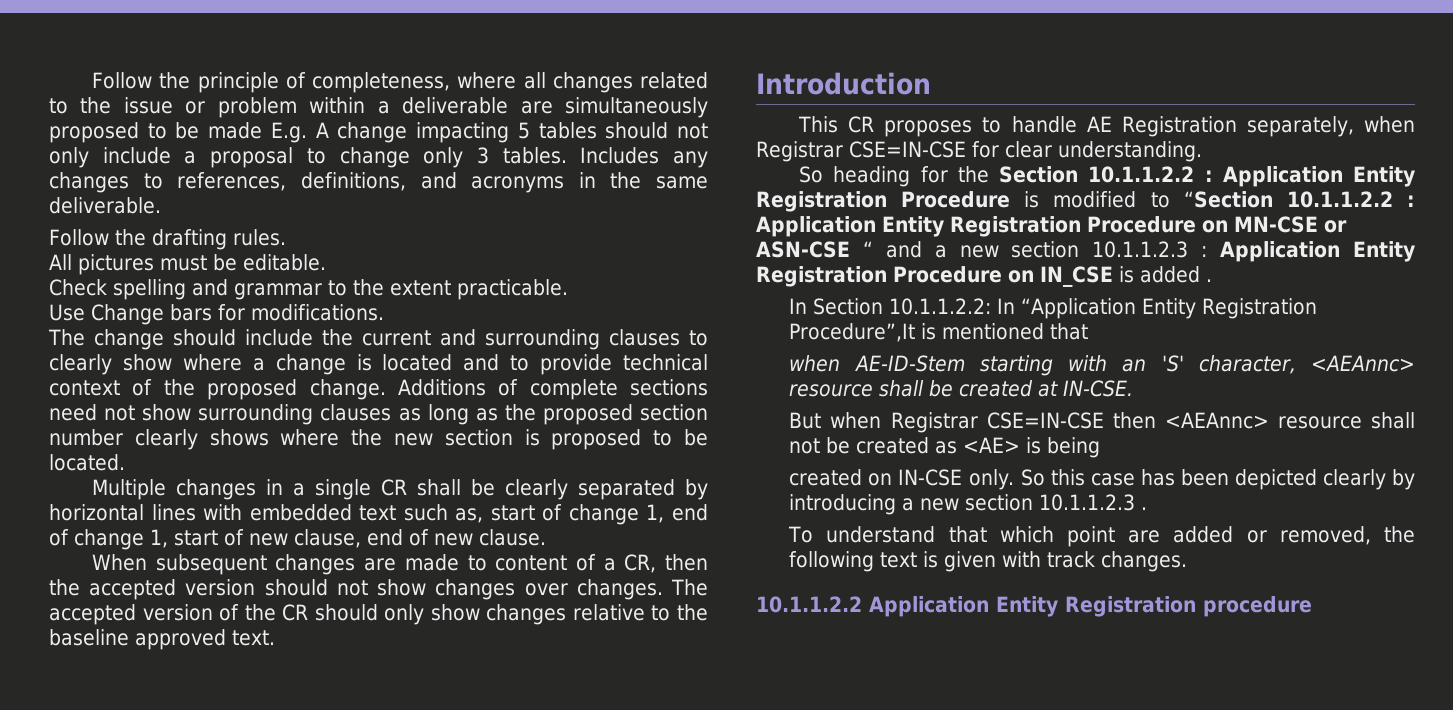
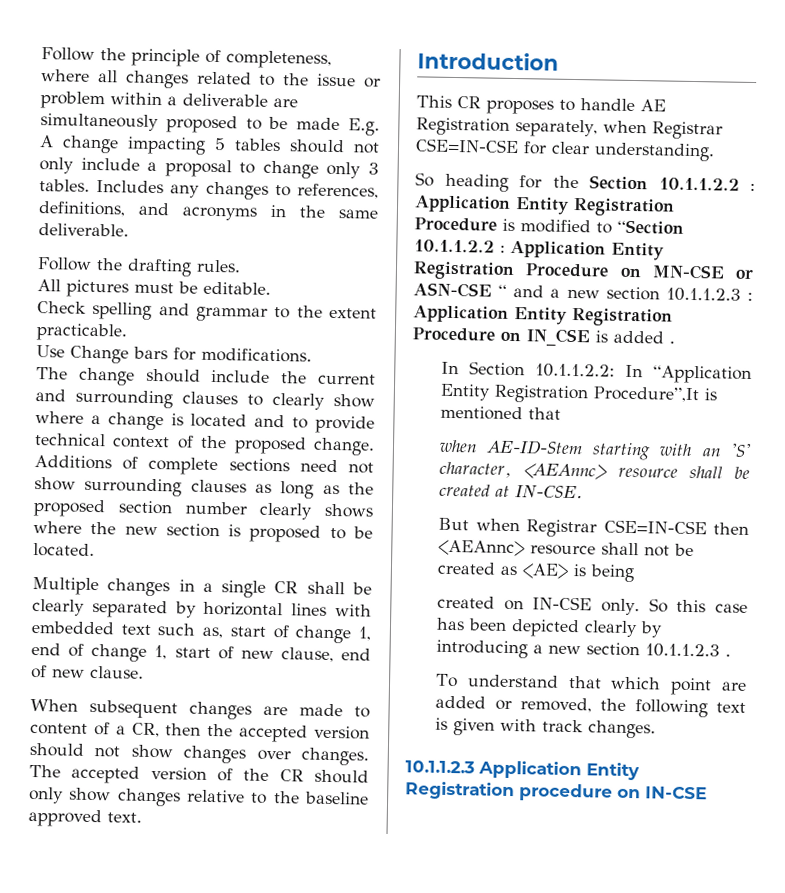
[756,596,862,613] 10.1.1.2.2 -> [405,760,475,774] 10.1.1.2.3
(1312, 606) none -> [617,786,707,800] on IN-CSE

